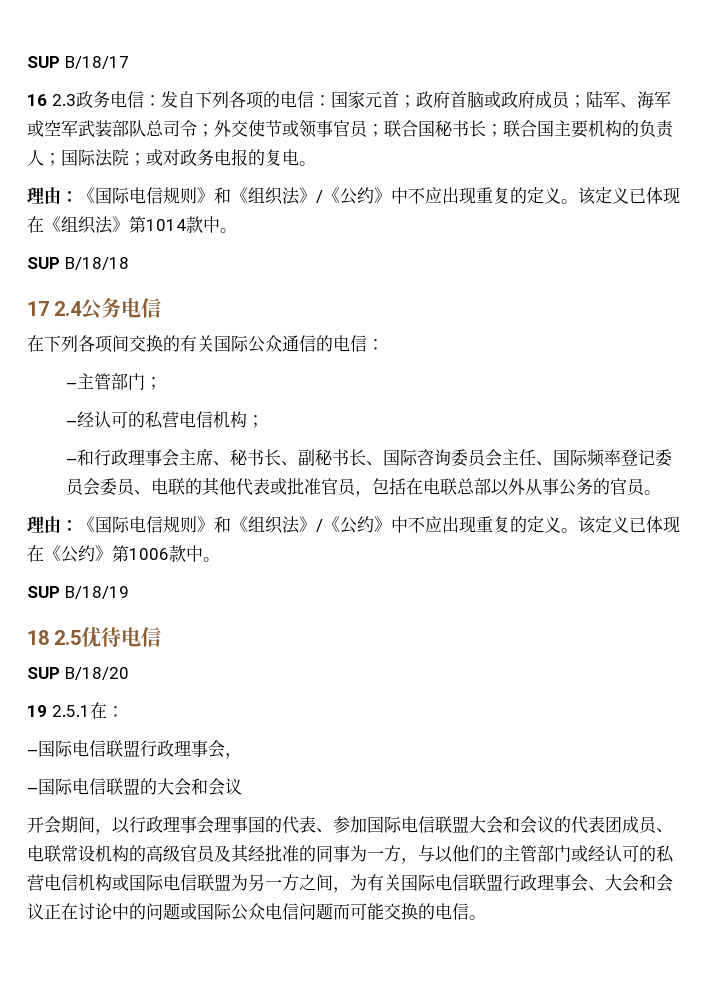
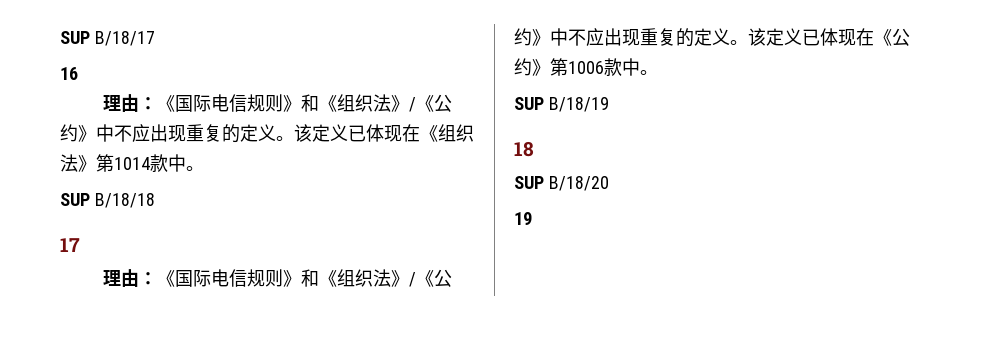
[52,90,671,109] [27,120,674,138] [27,149,316,167] 2.3政务电信：发自下列各项的电信：国家元首；政府首脑或政府成员；陆军、海军或空军武装部队总司令；外交使节或领事官员；联合国秘书长；联合国主要机构的负责人；国际法院；或对政务电报的复电。 -> (78, 73) none
[54,298,162,320] [27,335,384,353] [66,373,163,390] [66,411,265,429] [66,448,673,467] [66,477,662,497] 2.4公务电信 // 在下列各项间交换的有关国际公众通信的电信： // –主管部门； // –经认可的私营电信机构； // –和行政理事会主席、秘书长、副秘书长、国际咨询委员会主任、国际频率登记委员会委员、电联的其他代表或批准官员，包括在电联总部以外从事公务的官员。 -> (80, 245) none
[54,627,162,647] 2.5优待电信 -> (534, 149) none
[52,702,124,719] [27,740,242,759] [27,778,242,796] [27,816,673,835] [27,844,674,864] [27,874,673,893] [27,903,486,921] 2.5.1在： // –国际电信联盟行政理事会， // –国际电信联盟的大会和会议 // 开会期间，以行政理事会理事国的代表、参加国际电信联盟大会和会议的代表团成员、电联常设机构的高级官员及其经批准的同事为一方，与以他们的主管部门或经认可的私营电信机构或国际电信联盟为另一方之间，为有关国际电信联盟行政理事会、大会和会议正在讨论中的问题或国际公众电信问题而可能交换的电信。 -> (532, 218) none

